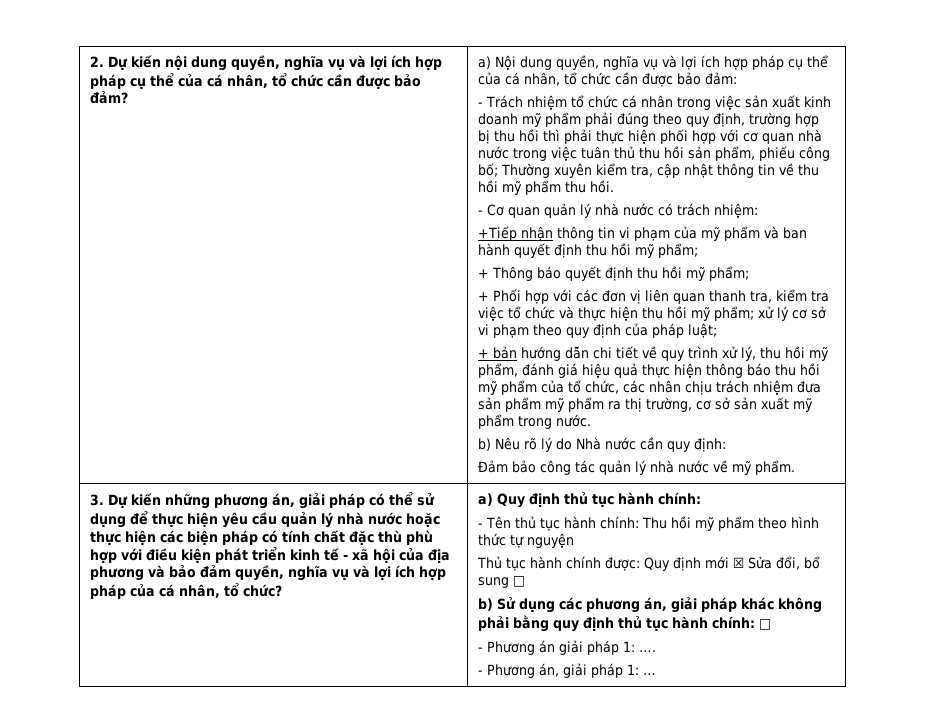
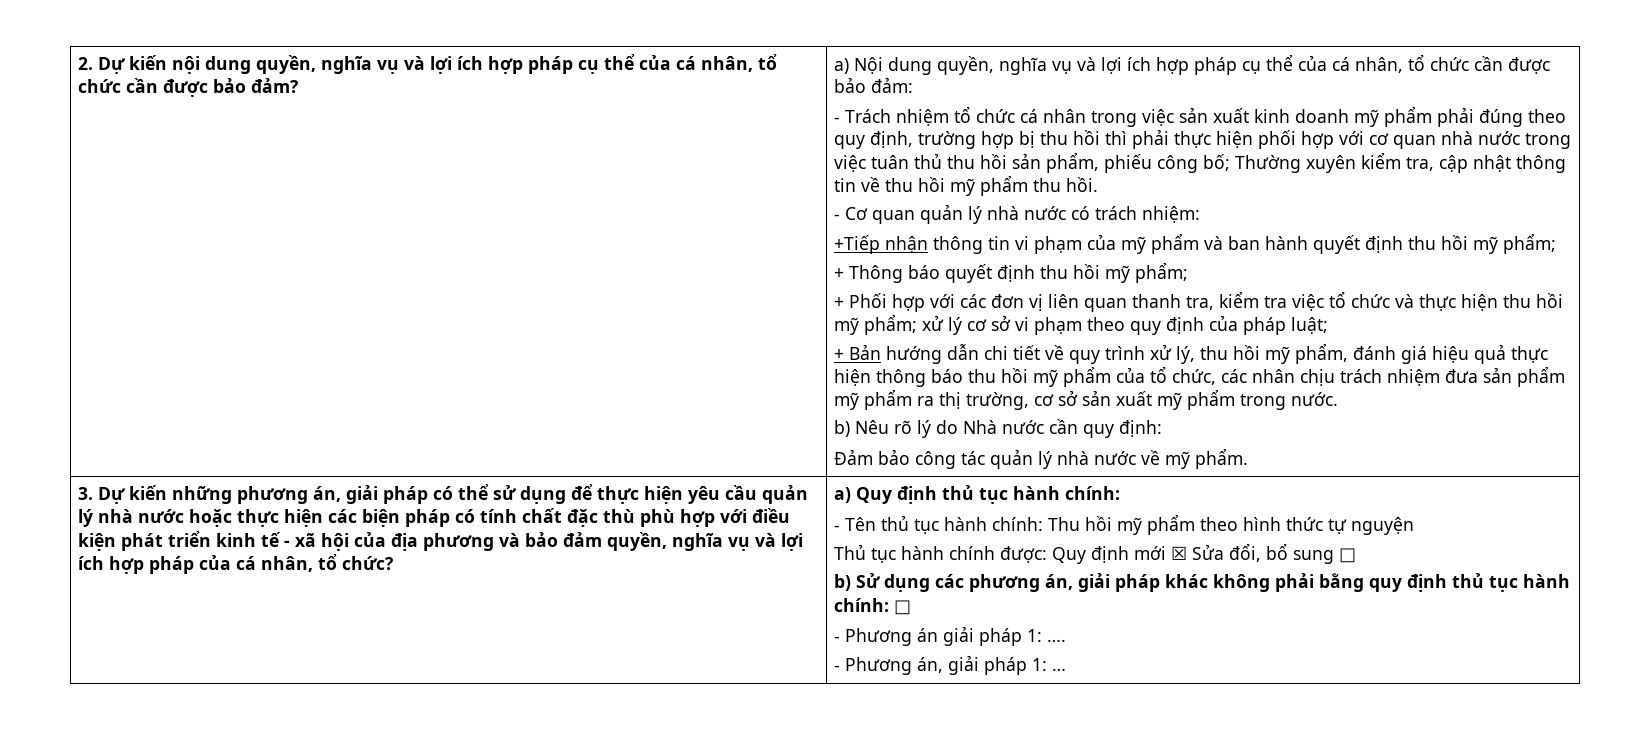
[493,346,518,359] bản -> [849,344,882,360] Bản

